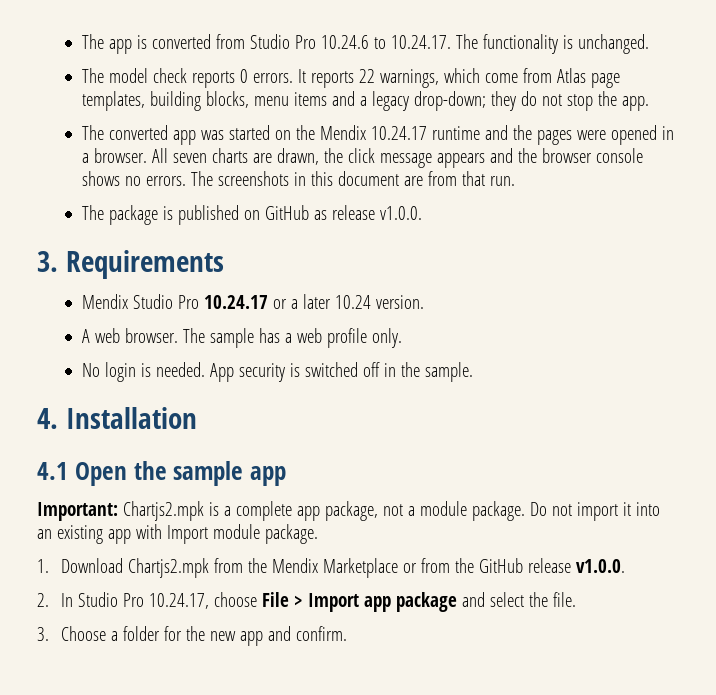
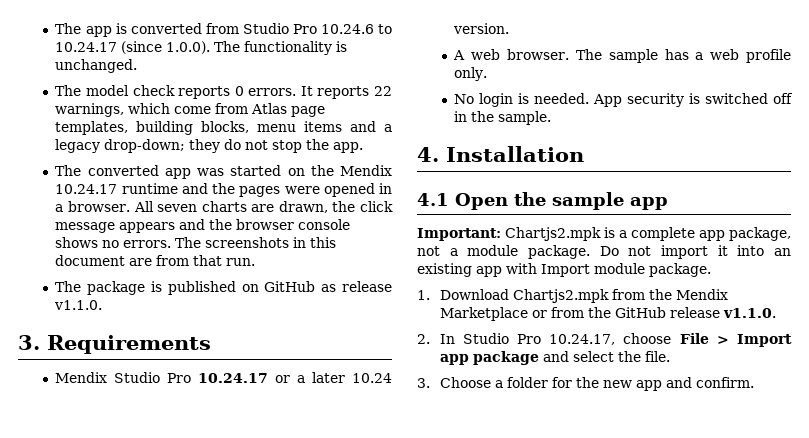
[390,35,451,49] 10.24.17. -> [55,41,211,54] 10.24.17 (since 1.0.0).
[379,206,422,220] v1.0.0. -> [54,300,103,310] v1.1.0.
[576,559,626,573] v1.0.0. -> [722,308,776,318] v1.1.0.

